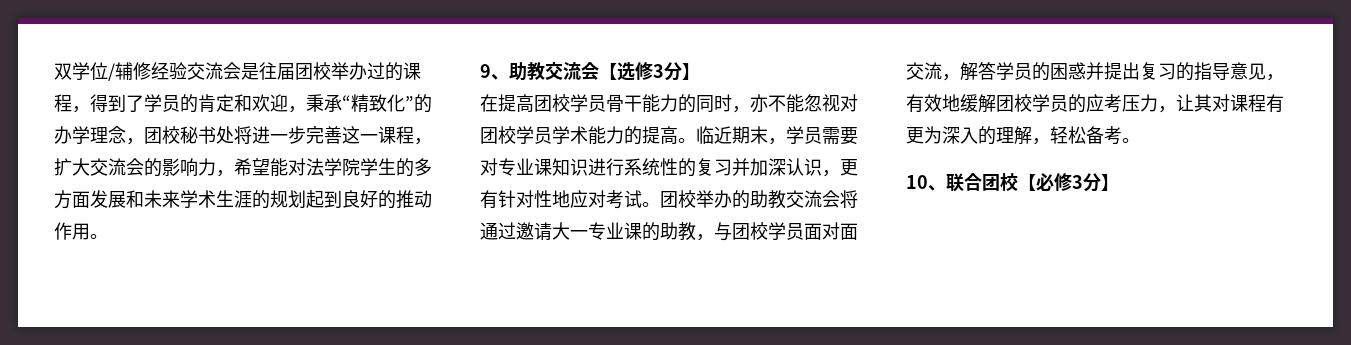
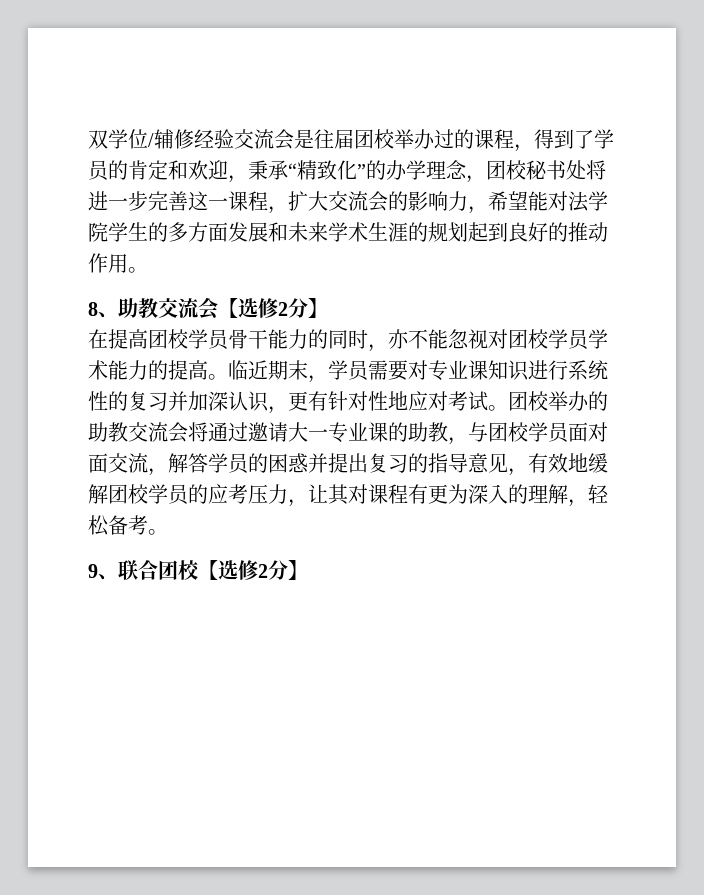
[480,64,491,78] 9 -> [88,302,98,316] 8
[653,64,664,78] 3 -> [278,302,288,316] 2
[906,175,928,189] 10 -> [88,564,98,578] 9
[1036,173,1083,191] 必修3 -> [218,560,268,580] 选修2

